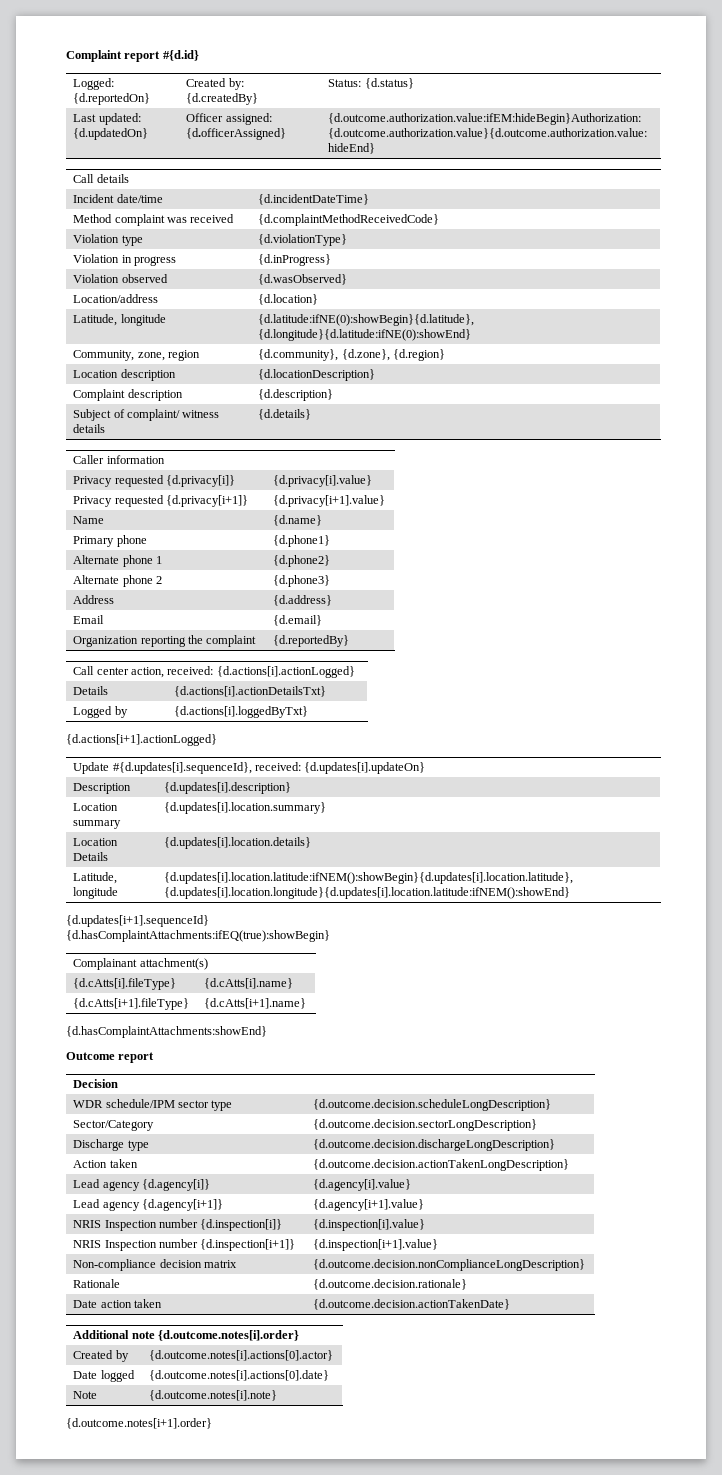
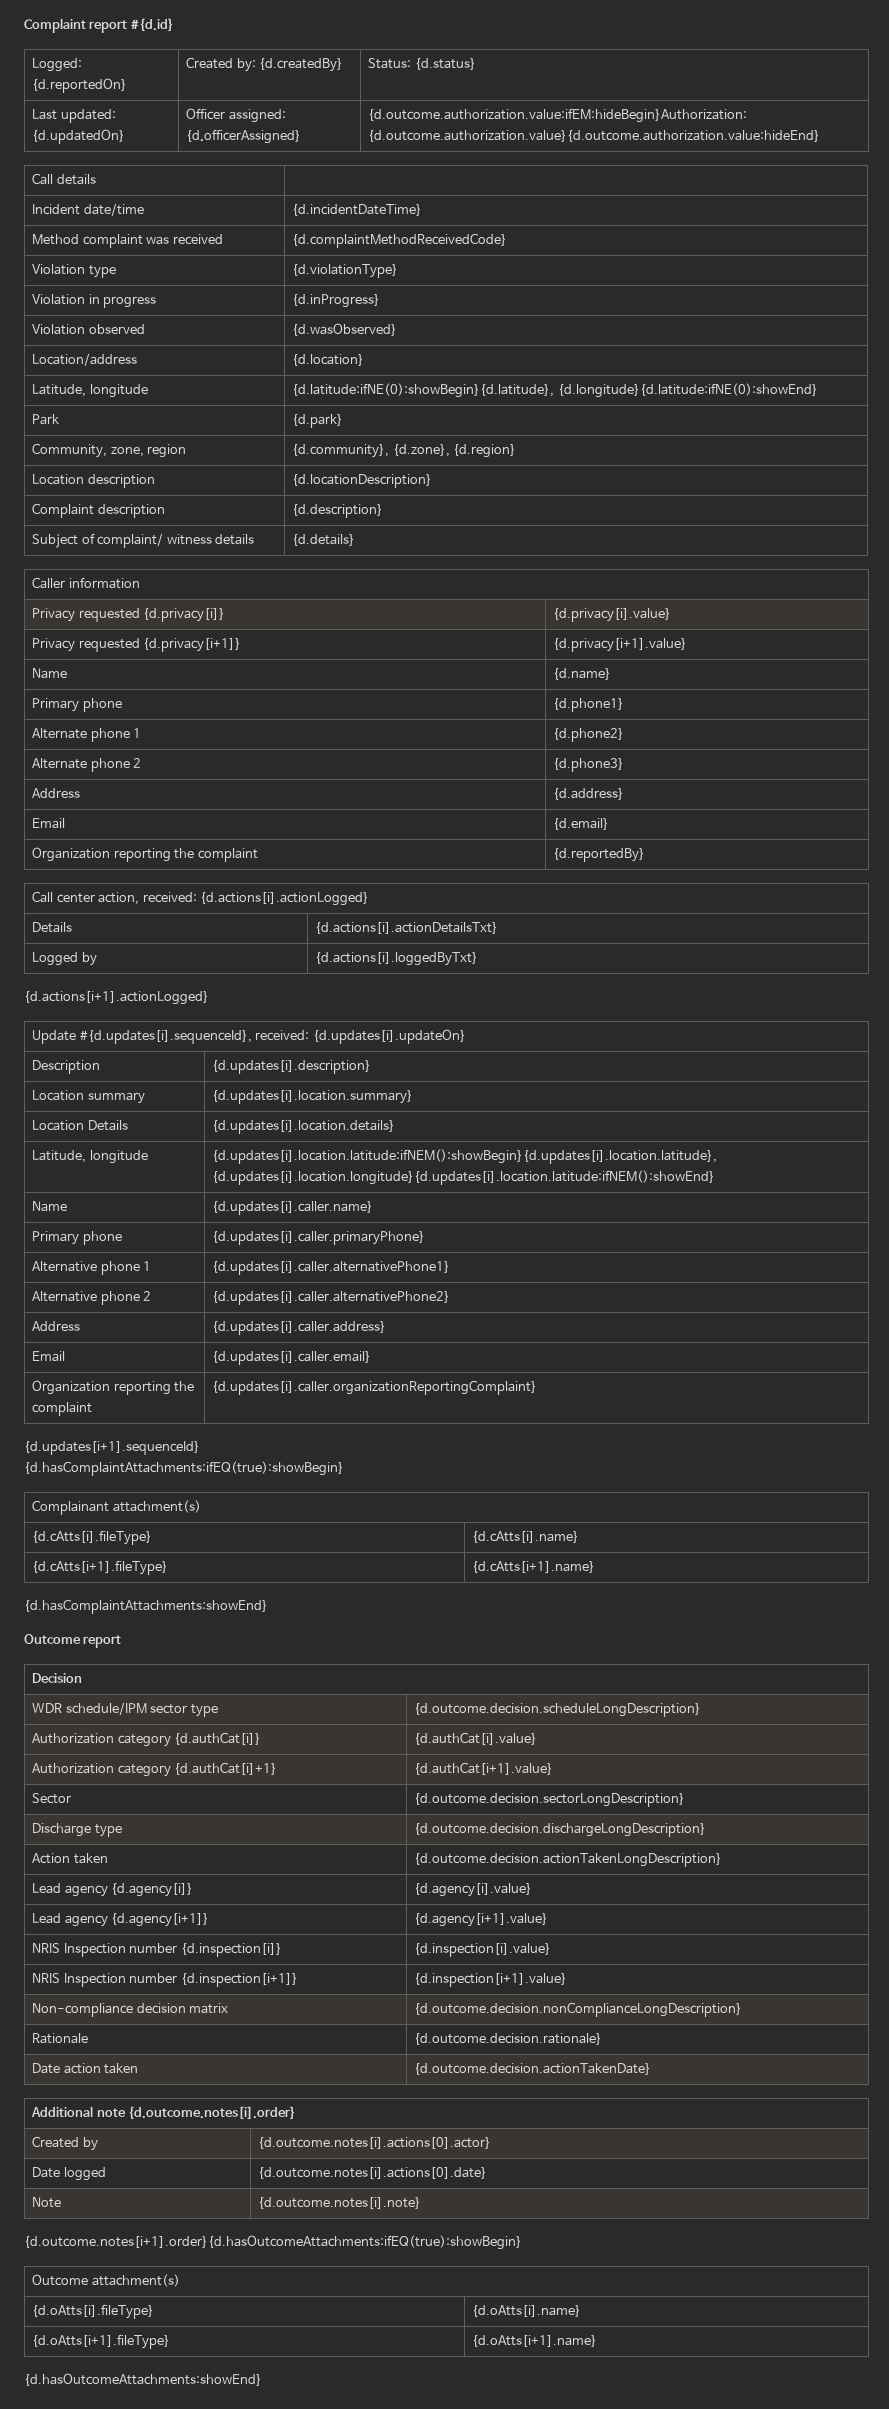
(472, 335) none -> [32,414,60,425] [292,414,344,428] // Park | {d.park}
(571, 893) none -> [32,1201,68,1212] [212,1201,374,1215] [32,1231,122,1245] [212,1231,426,1245] [32,1261,152,1275] [212,1261,451,1275] [32,1291,152,1305] [212,1291,451,1305] [32,1321,81,1331] [212,1321,387,1335] [32,1351,66,1362] [212,1351,372,1365] [32,1380,195,1395] [32,1402,93,1416] [212,1380,538,1395] // Name | {d.updates[i].caller.name} // Primary phone | {d.updates[i].caller.primaryPhone} // Alternative phone 1 | {d.updates[i].caller.alternativePhone1} // Alternative phone 2 | {d.updates[i].caller.alternativePhone2} // Address | {d.updates[i].caller.address} // Email | {d.updates[i].caller.email} // Organization reporting the complaint | {d.updates[i].caller.organizationReportingComplaint}
[73,1120,155,1131] Sector/Category -> [32,1732,262,1747] [414,1732,538,1745] [32,1762,278,1777] [414,1762,554,1775] [32,1793,72,1804] Authorization category {d.authCat[i]} | {d.authCat[i].value} // Authorization category {d.authCat[i]+1} | {d.authCat[i+1].value} // Sector
[66,1418,212,1429] {d.outcome.notes[i+1].order} -> [24,2235,522,2250] [32,2274,180,2287] [32,2304,155,2319] [472,2305,582,2317] [32,2334,171,2349] [472,2335,598,2347] [24,2373,262,2386] {d.outcome.notes[i+1].order}{d.hasOutcomeAttachments:ifEQ(true):showBegin} // Outcome attachment(s) // {d.oAtts[i].fileType} | {d.oAtts[i].name} // {d.oAtts[i+1].fileType} | {d.oAtts[i+1].name} // {d.hasOutcomeAttachments:showEnd}

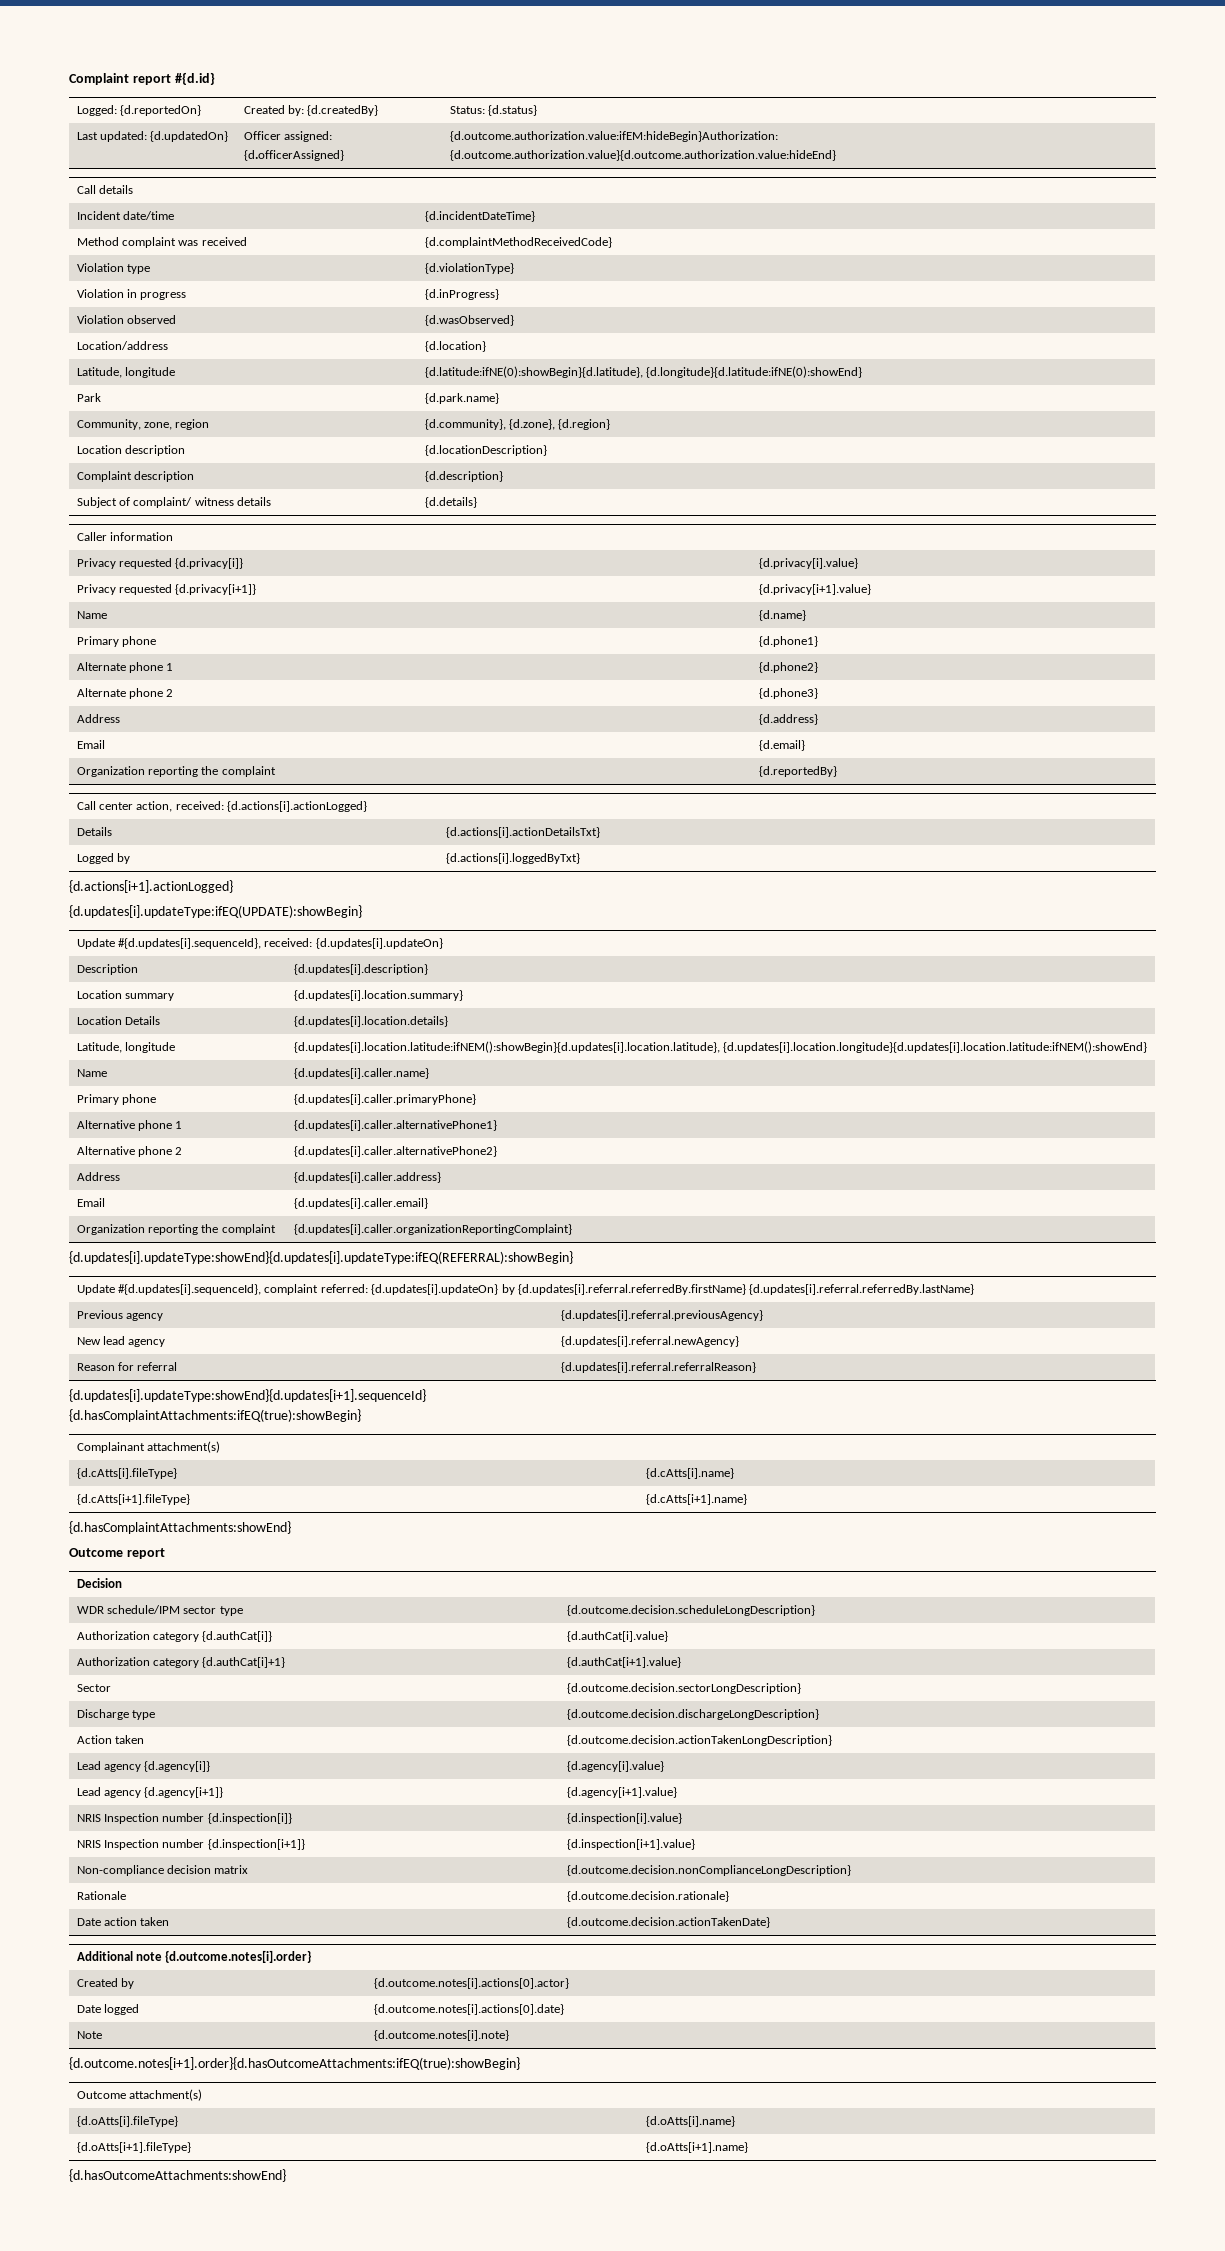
[292,414,344,428] {d.park} -> [424,393,499,404] {d.park.name}
(209, 998) none -> [69,905,362,918] // {d.updates[i].updateType:ifEQ(UPDATE):showBegin}
[24,1441,200,1455] {d.updates[i+1].sequenceId} -> [69,1251,573,1264] [76,1284,975,1295] [76,1310,164,1321] [560,1310,763,1321] [76,1336,166,1347] [560,1336,739,1347] [76,1362,178,1371] [560,1362,756,1373] [69,1389,426,1402] {d.updates[i].updateType:showEnd}{d.updates[i].updateType:ifEQ(REFERRAL):showBegin} // Update #{d.updates[i].sequenceId}, complaint referred: {d.updates[i].updateOn} by {d.updates[i].referral.referredBy.firstName} {d.updates[i].referral.referredBy.lastName} // Previous agency | {d.updates[i].referral.previousAgency} // New lead agency | {d.updates[i].referral.newAgency} // Reason for referral | {d.updates[i].referral.referralReason} // {d.updates[i].updateType:showEnd}{d.updates[i+1].sequenceId}

